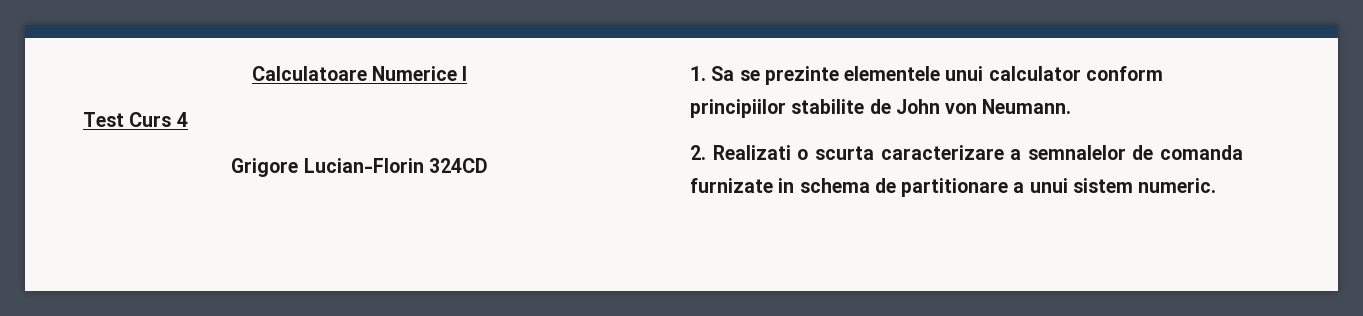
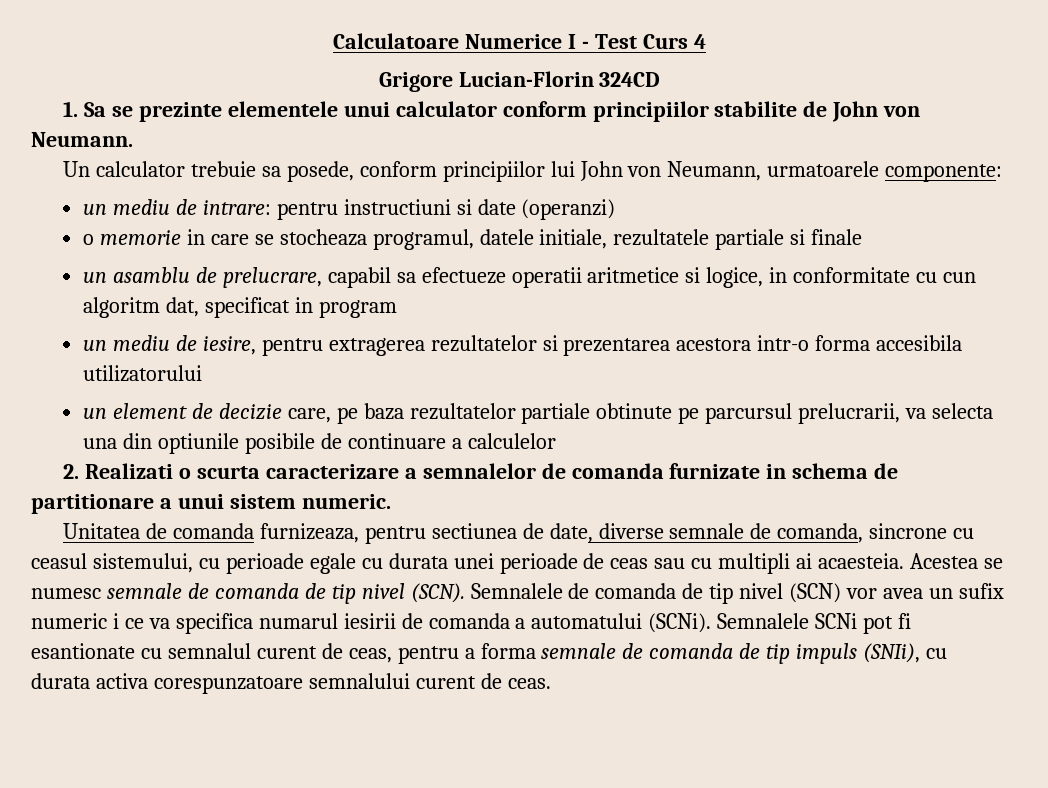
(468, 73) // -> [582,41,590,49] -
(1072, 106) none -> [63,161,1003,182] [82,199,616,220] [82,229,863,250] [82,267,977,288] [82,297,397,318] [82,335,963,356] [82,365,202,382] [82,403,994,424] [82,433,556,454] // Un calculator trebuie sa posede, conform principiilor lui John von Neumann, urmatoarele componente: // un mediu de intrare: pentru instructiuni si date (operanzi) // o memorie in care se stocheaza programul, datele initiale, rezultatele partiale si finale // un asamblu de prelucrare, capabil sa efectueze operatii aritmetice si logice, in conformitate cu cun algoritm dat, specificat in program // un mediu de iesire, pentru extragerea rezultatelor si prezentarea acestora intr-o forma accesibila utilizatorului // un element de decizie care, pe baza rezultatelor partiale obtinute pe parcursul prelucrarii, va selecta una din optiunile posibile de continuare a calculelor
(1217, 185) none -> [63,523,975,544] [31,553,1003,574] [31,583,1004,604] [31,613,912,634] [31,643,948,664] [31,673,551,694] // Unitatea de comanda furnizeaza, pentru sectiunea de date, diverse semnale de comanda, sincrone cu ceasul sistemului, cu perioade egale cu durata unei perioade de ceas sau cu multipli ai acaesteia. Acestea se numesc semnale de comanda de tip nivel (SCN). Semnalele de comanda de tip nivel (SCN) vor avea un sufix numeric i ce va specifica numarul iesirii de comanda a automatului (SCNi). Semnalele SCNi pot fi esantionate cu semnalul curent de ceas, pentru a forma semnale de comanda de tip impuls (SNIi), cu durata activa corespunzatoare semnalului curent de ceas.

